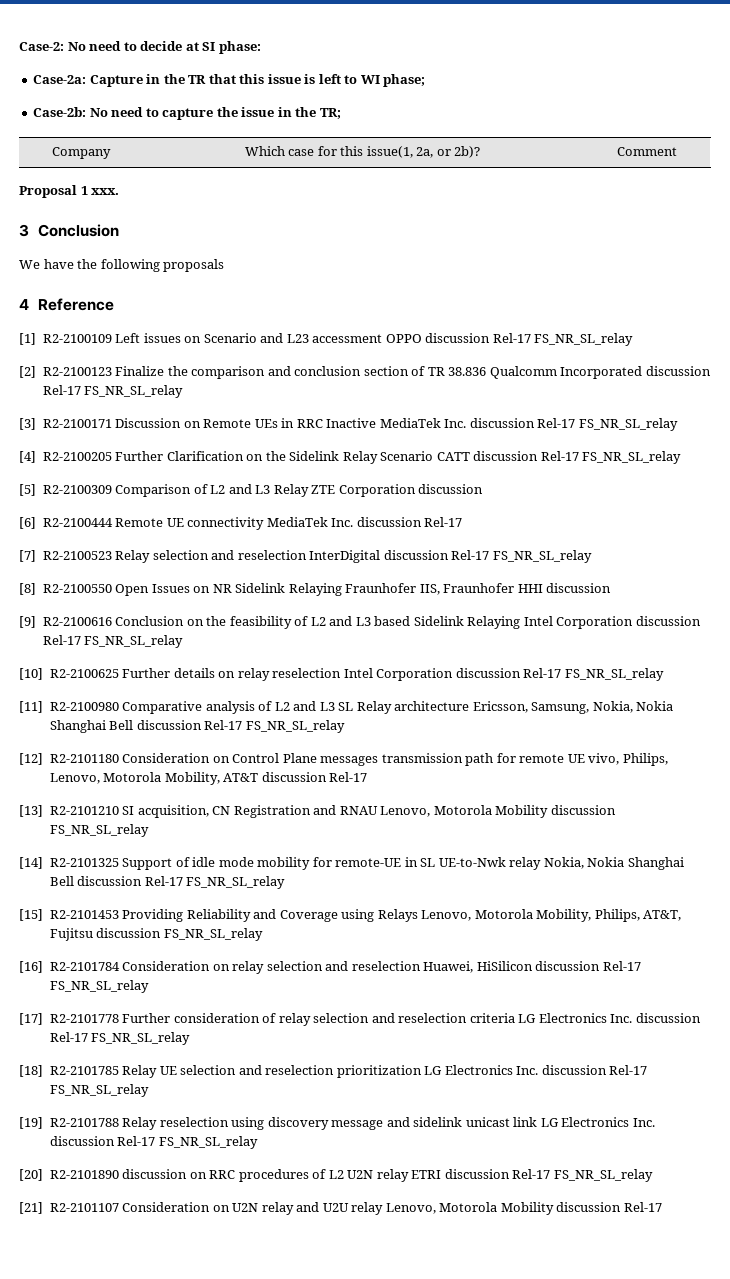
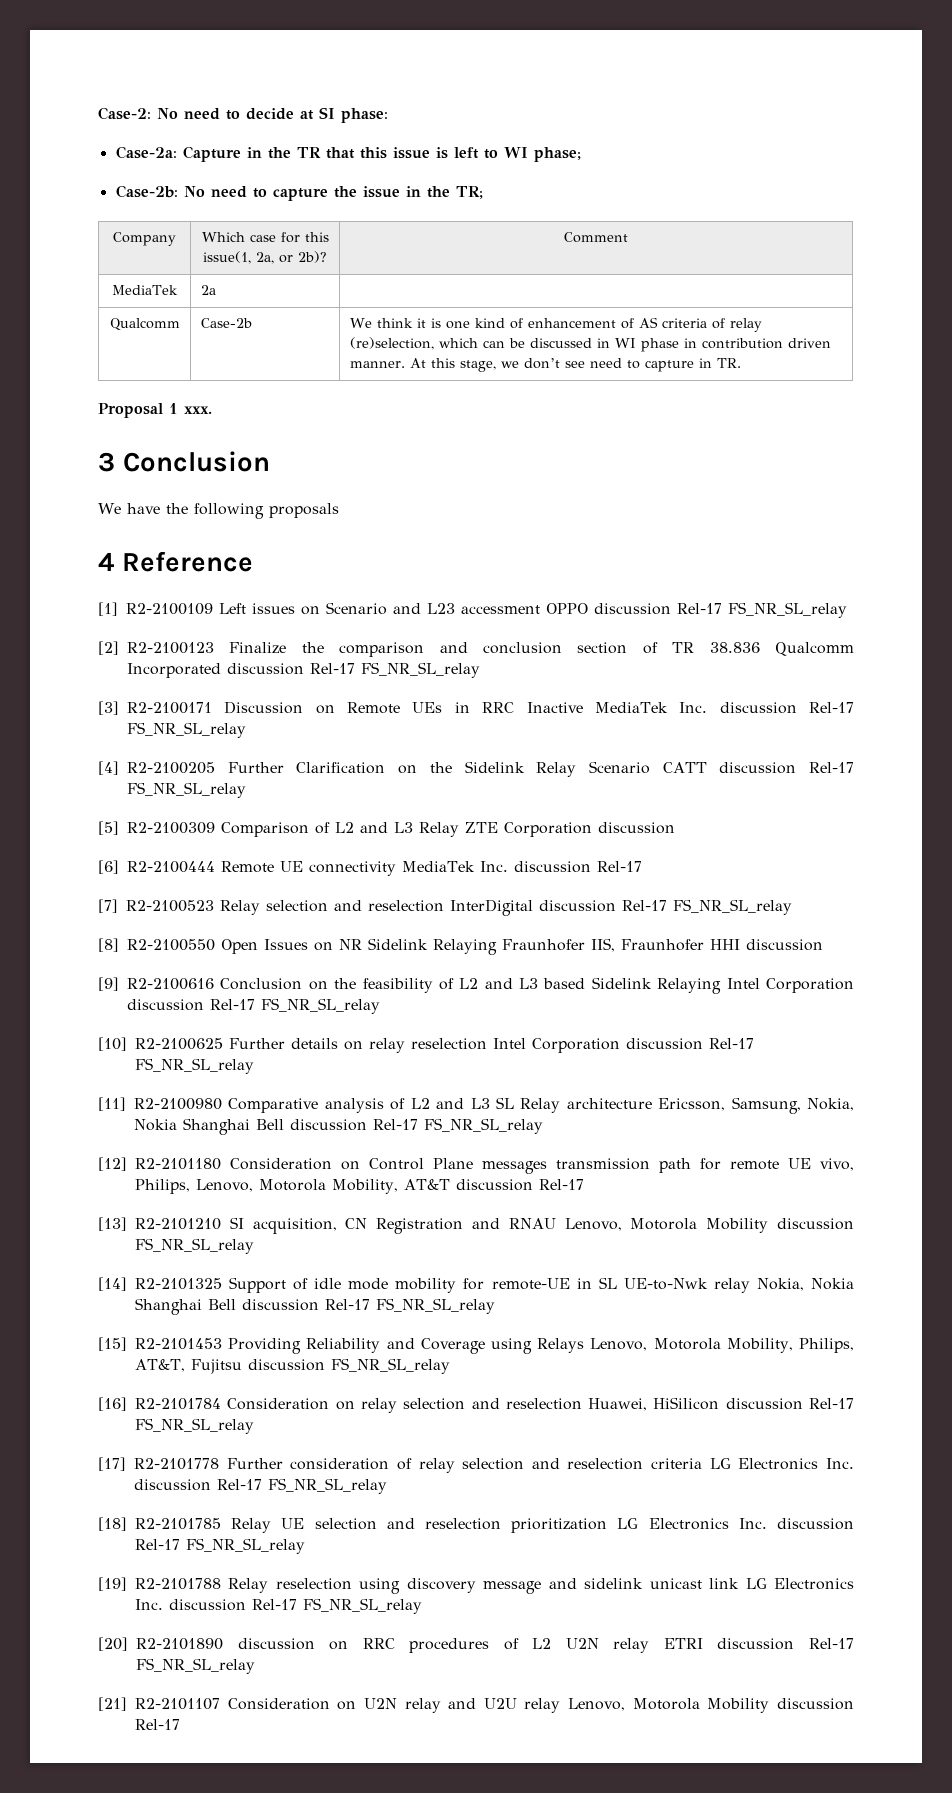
(677, 151) none -> [112,285,179,295] [200,285,216,295] [109,318,180,331] [200,318,252,328] [349,317,762,332] [349,337,831,352] [349,358,741,372] // MediaTek | 2a | // Qualcomm | Case-2b | We think it is one kind of enhancement of AS criteria of relay (re)selection, which can be discussed in WI phase in contribution driven manner. At this stage, we don’t see need to capture in TR.

